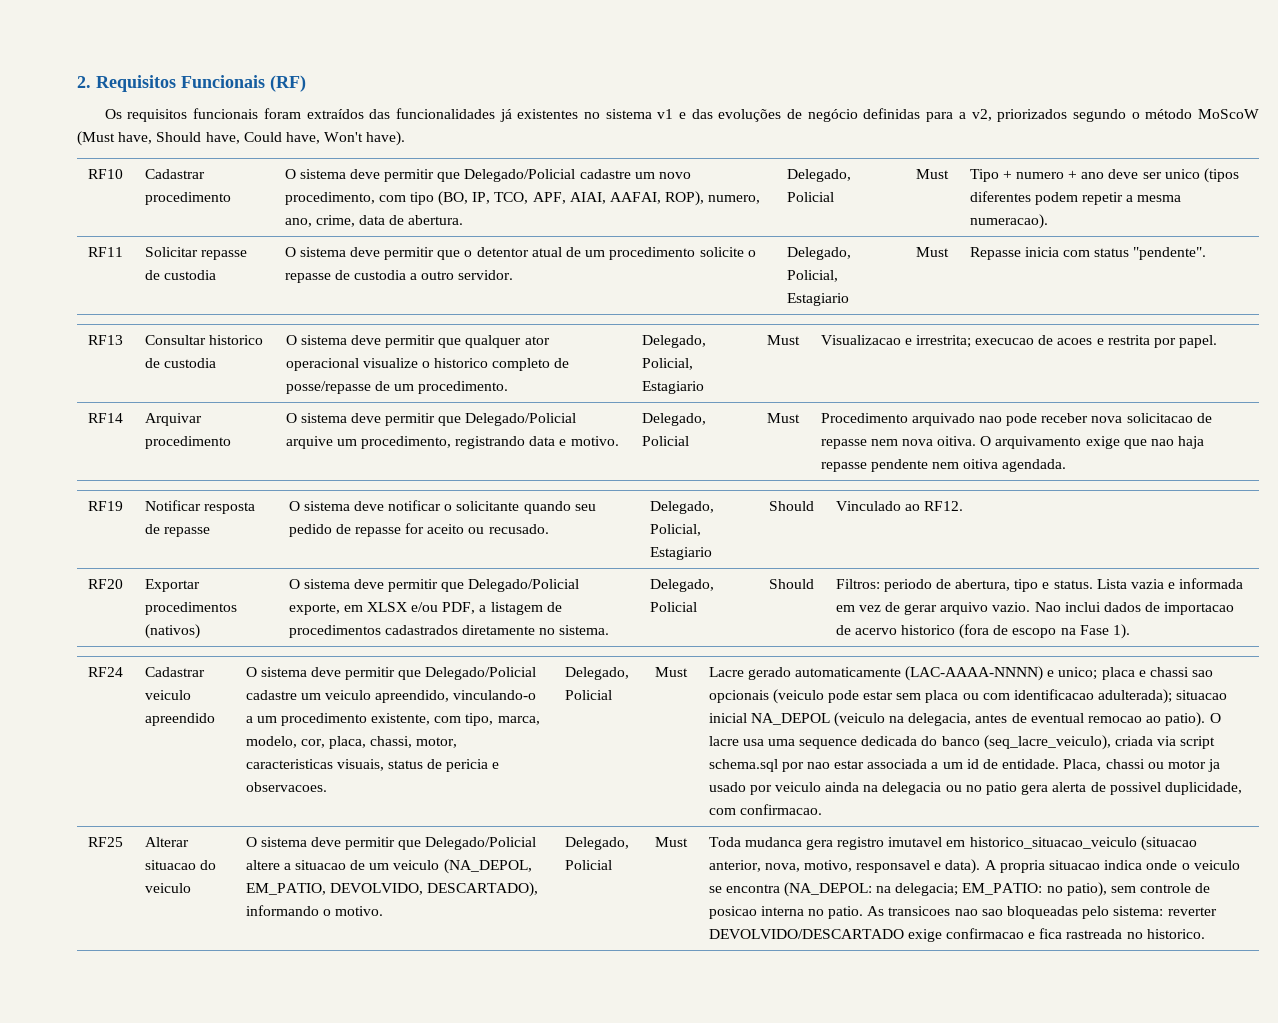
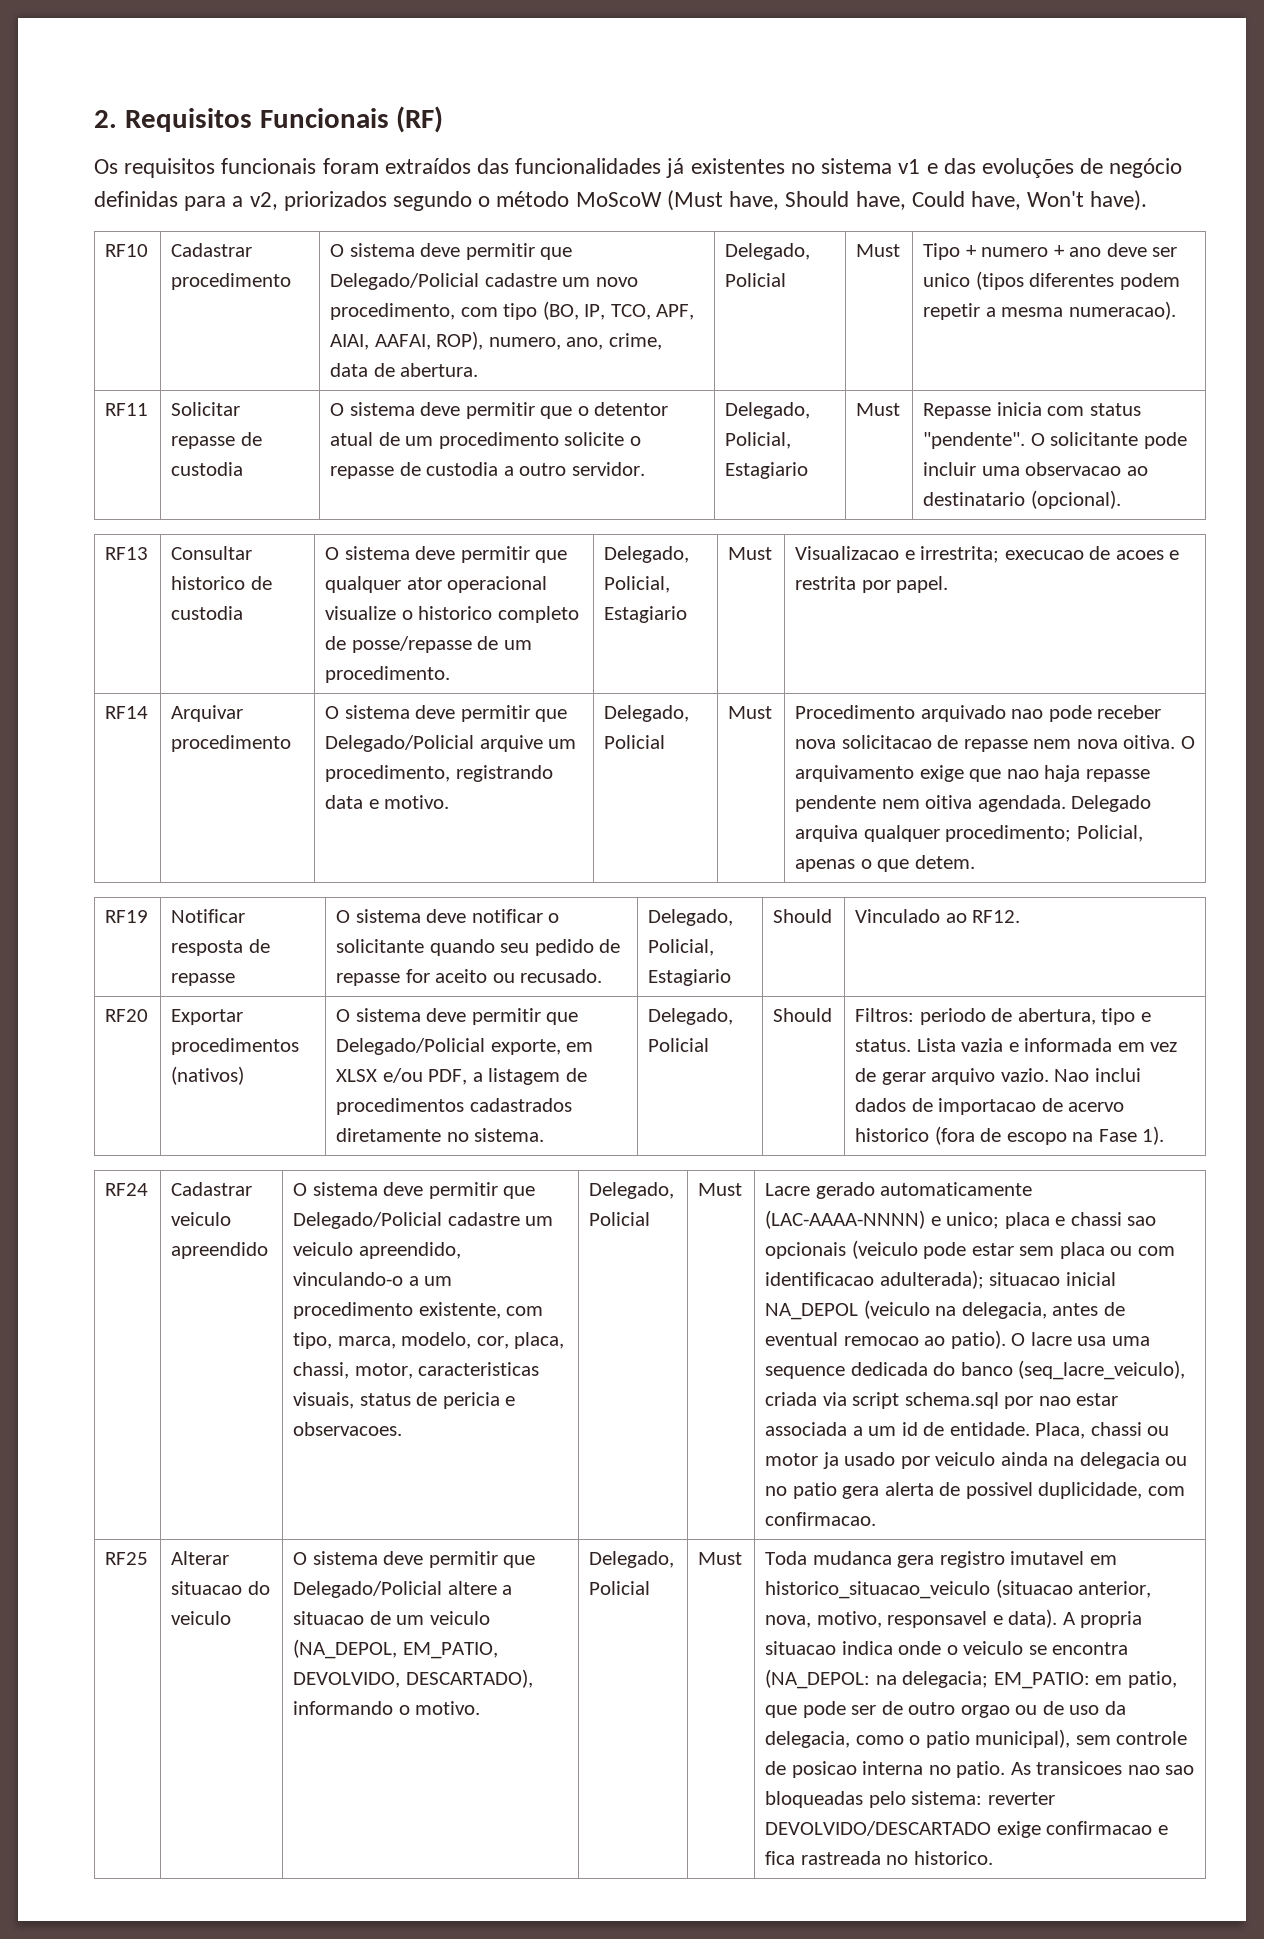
(1207, 253) none -> [1030,432,1187,449] [923,462,1148,476] [923,490,1121,509] O solicitante pode incluir uma observacao ao destinatario (opcional).
(1067, 465) none -> [1071,795,1152,812] [795,825,1143,842] [795,855,975,872] Delegado arquiva qualquer procedimento; Policial, apenas o que detem.
[1046,882,1107,897] no patio), -> [1095,1671,1177,1688] [765,1701,1126,1718] [765,1729,1071,1748] em patio, que pode ser de outro orgao ou de uso da delegacia, como o patio municipal),

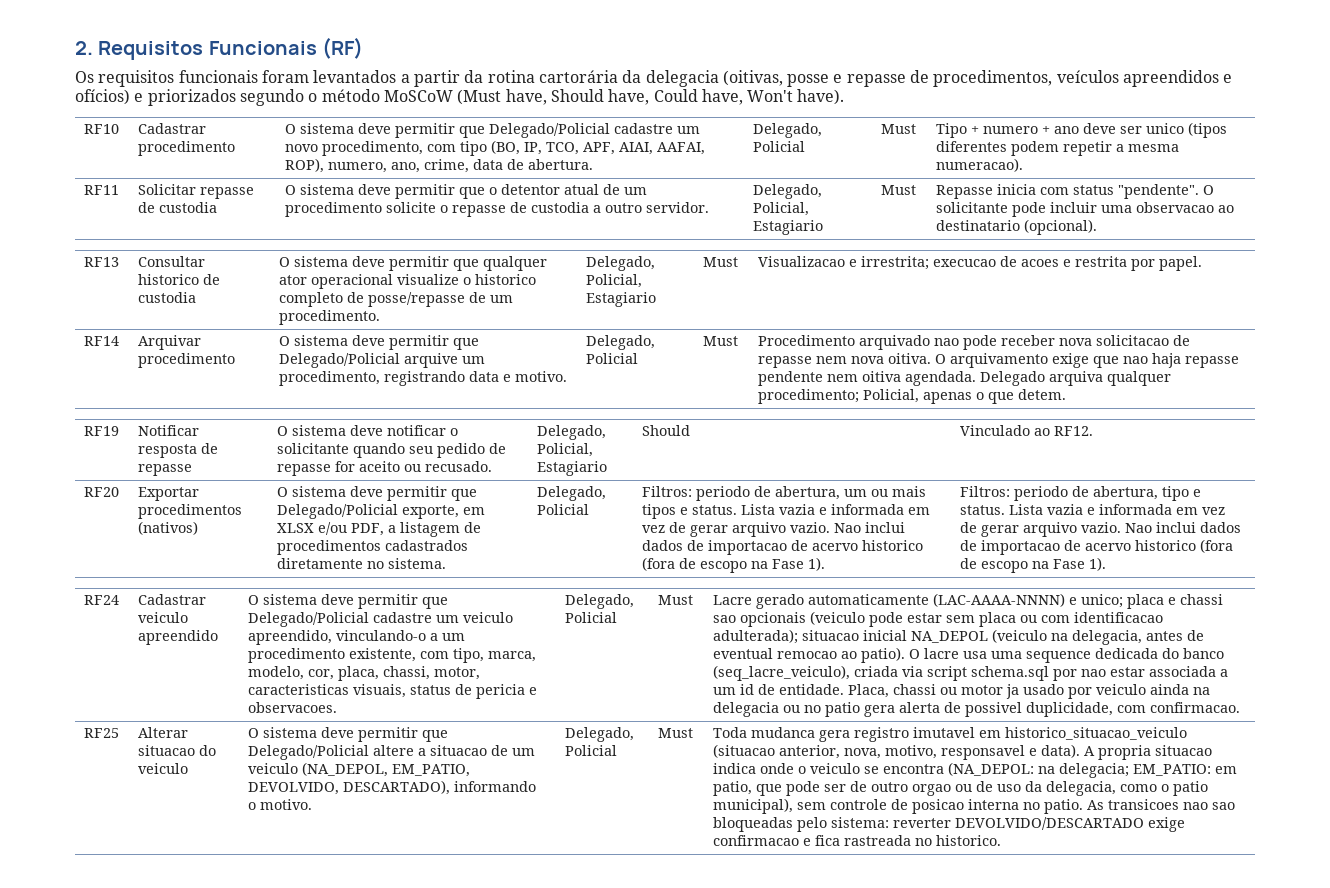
[384,158,1183,178] [94,191,278,211] extraídos das funcionalidades já existentes no sistema v1 e das evoluções de negócio definidas para a v2, -> [313,70,1233,87] [75,89,144,105] levantados a partir da rotina cartorária da delegacia (oitivas, posse e repasse de procedimentos, veículos apreendidos e ofícios) e
[575,192,662,207] MoScoW -> [383,90,453,102] MoSCoW
[773,1008,833,1022] Should -> [642,486,927,501] [642,504,931,519] [642,522,906,537] [642,540,924,555] [642,557,826,573] Filtros: periodo de abertura, um ou mais tipos e status. Lista vazia e informada em vez de gerar arquivo vazio. Nao inclui dados de importacao de acervo historico (fora de escopo na Fase 1).

